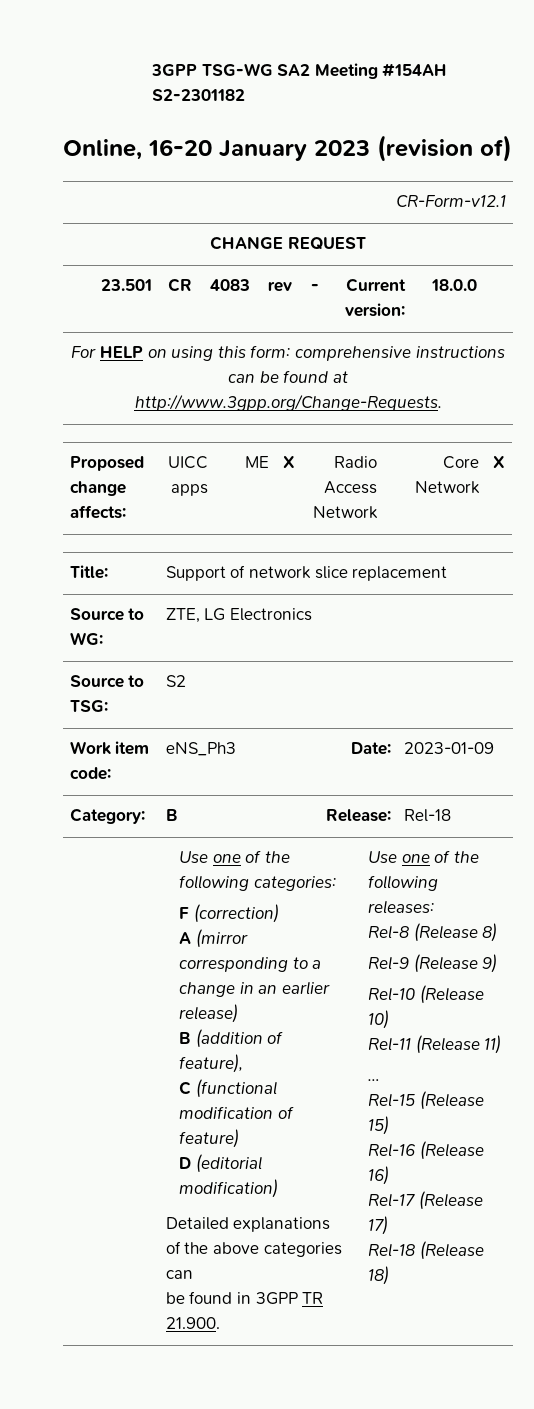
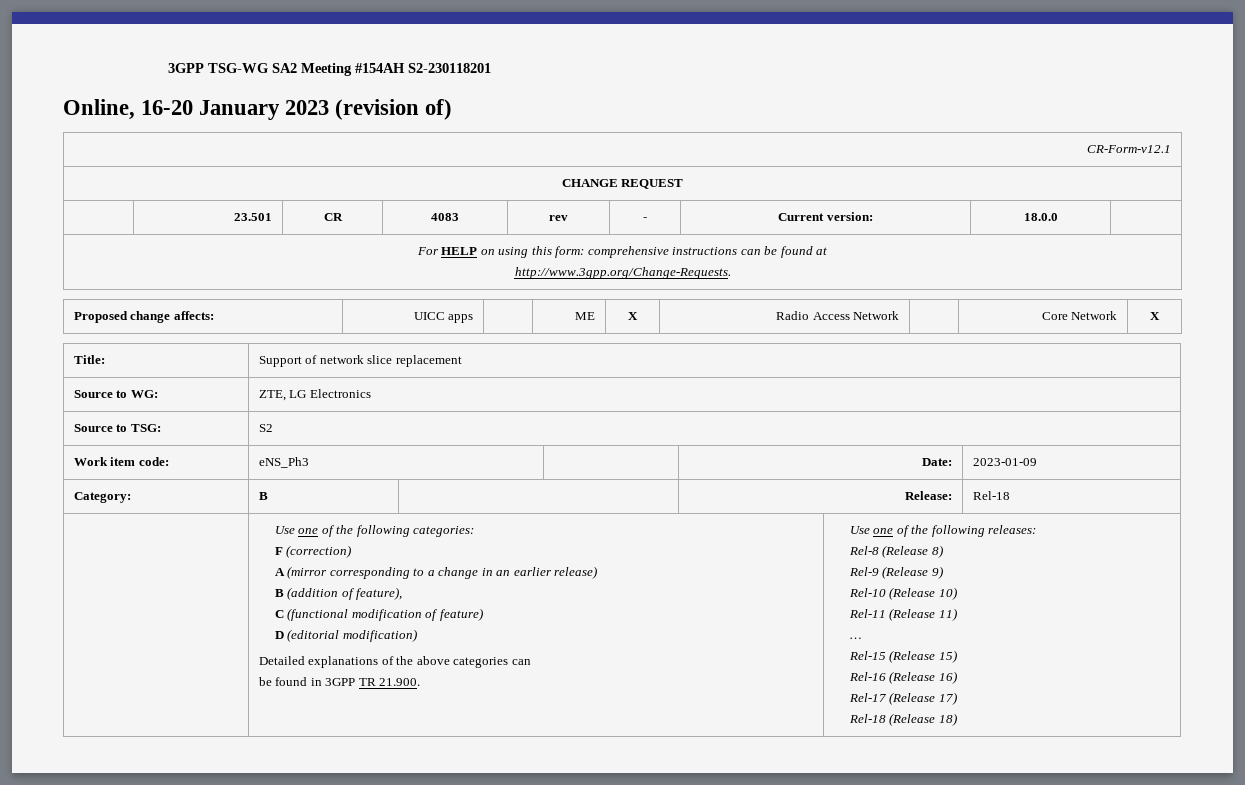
[151,89,245,101] S2-2301182 -> [407,63,491,73] S2-230118201

